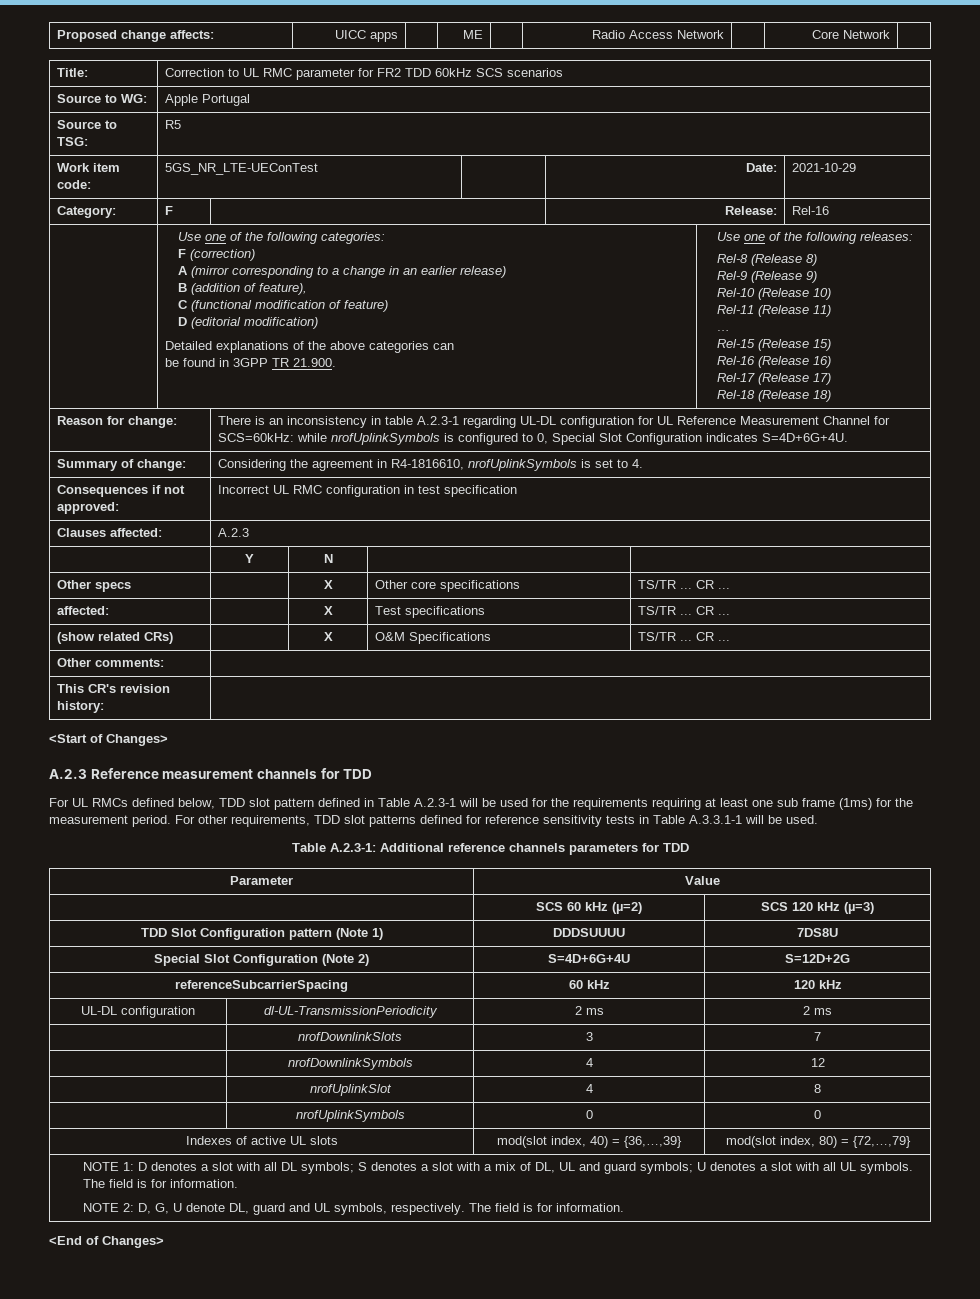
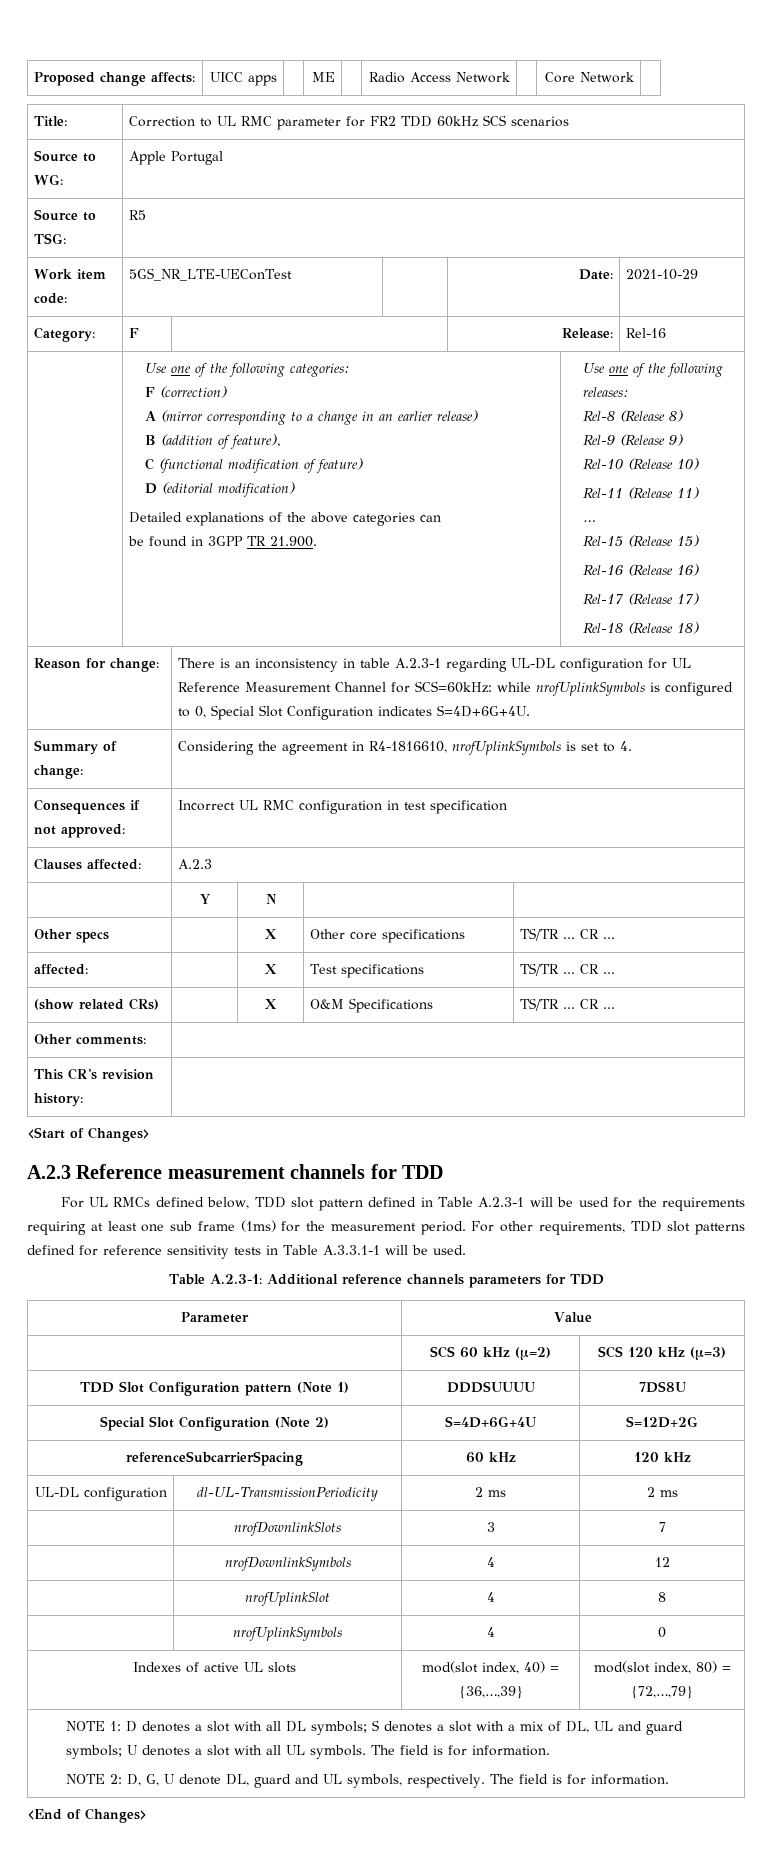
[585,1110,593,1119] 0 -> [486,1627,495,1637] 4

